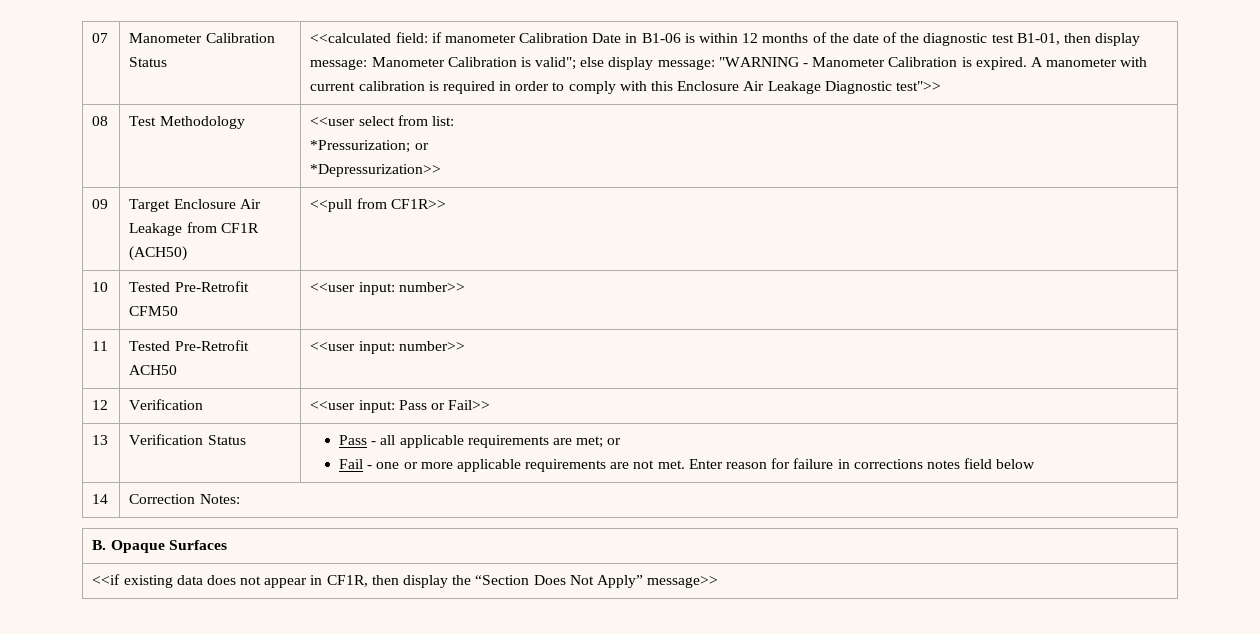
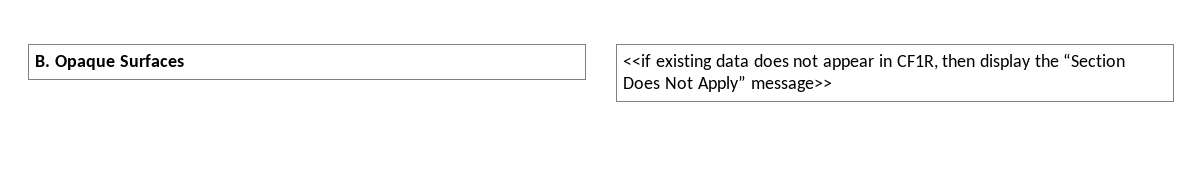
[92,33,109,43] [129,33,275,43] [129,57,168,67] [310,32,1141,46] [310,57,1148,70] [310,81,941,94] [92,116,109,126] [129,116,245,129] [310,115,454,126] [310,140,429,153] [310,164,442,177] [92,199,109,209] [129,199,261,212] [129,222,259,236] [129,246,188,261] [310,198,446,212] [92,282,109,292] [129,281,249,292] [129,306,179,316] [310,282,465,295] [92,341,109,351] [129,340,249,351] [129,365,178,375] [310,341,465,354] [92,400,109,410] [129,399,204,410] [310,400,491,413] [92,435,109,445] [129,434,246,445] [338,435,622,448] [338,458,1036,472] [92,494,109,504] [129,494,240,504] 07 | Manometer Calibration Status | <<calculated field: if manometer Calibration Date in B1-06 is within 12 months of the date of the diagnostic test B1-01, then display message: Manometer Calibration is valid"; else display message: "WARNING - Manometer Calibration is expired. A manometer with current calibration is required in order to comply with this Enclosure Air Leakage Diagnostic test">> // 08 | Test Methodology | <<user select from list: // *Pressurization; or // *Depressurization>> // 09 | Target Enclosure Air Leakage from CF1R (ACH50) | <<pull from CF1R>> // 10 | Tested Pre-Retrofit CFM50 | <<user input: number>> // 11 | Tested Pre-Retrofit ACH50 | <<user input: number>> // 12 | Verification | <<user input: Pass or Fail>> // 13 | Verification Status | Pass - all applicable requirements are met; or // Fail - one or more applicable requirements are not met. Enter reason for failure in corrections notes field below // 14 | Correction Notes: // -> (35, 61) none

